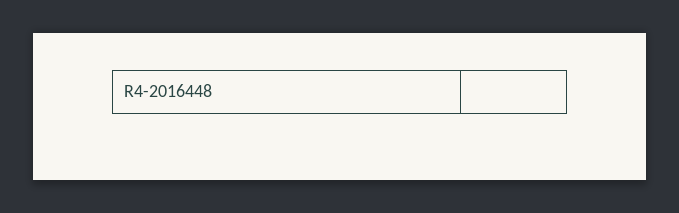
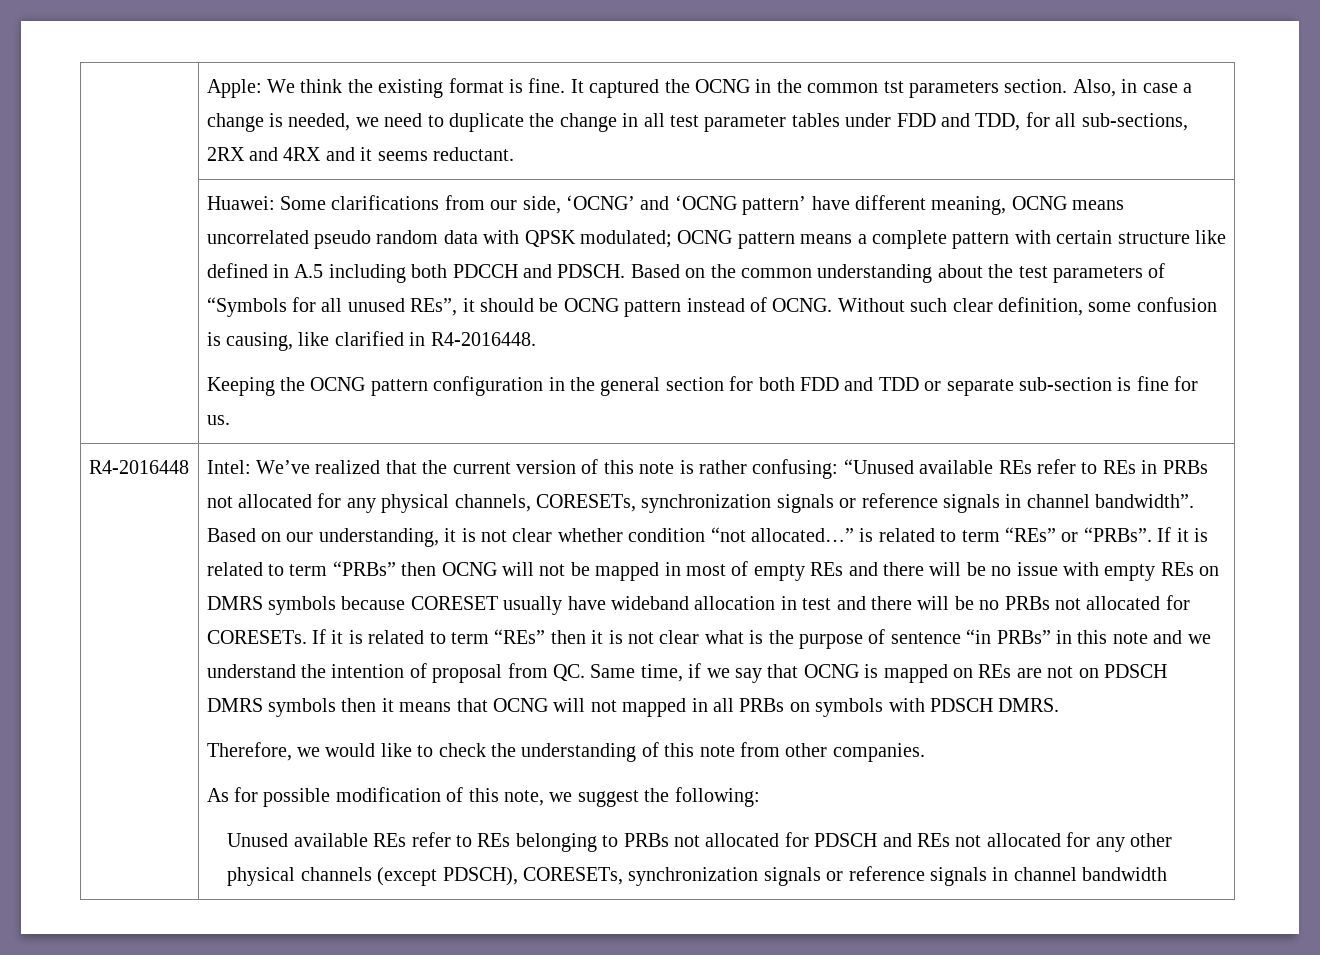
[124,84,213,97] R4-2016448 | -> [206,78,1192,98] [206,112,1188,132] [206,147,514,161] [206,195,1125,215] [206,230,1226,249] [206,263,1166,283] [206,297,1217,317] [206,331,536,351] [206,376,1199,396] [206,415,230,425] [88,460,189,474] [206,459,1208,479] [206,493,1195,513] [206,527,1208,547] [206,561,1220,581] [206,595,1190,615] [206,629,1211,649] [206,663,1167,683] [206,698,1060,717] [206,742,925,762] [206,787,760,807] [227,832,1173,852] [227,866,1168,886] | Apple: We think the existing format is fine. It captured the OCNG in the common tst parameters section. Also, in case a change is needed, we need to duplicate the change in all test parameter tables under FDD and TDD, for all sub-sections, 2RX and 4RX and it seems reductant. // | Huawei: Some clarifications from our side, ‘OCNG’ and ‘OCNG pattern’ have different meaning, OCNG means uncorrelated pseudo random data with QPSK modulated; OCNG pattern means a complete pattern with certain structure like defined in A.5 including both PDCCH and PDSCH. Based on the common understanding about the test parameters of “Symbols for all unused REs”, it should be OCNG pattern instead of OCNG. Without such clear definition, some confusion is causing, like clarified in R4-2016448. // Keeping the OCNG pattern configuration in the general section for both FDD and TDD or separate sub-section is fine for us. // R4-2016448 | Intel: We’ve realized that the current version of this note is rather confusing: “Unused available REs refer to REs in PRBs not allocated for any physical channels, CORESETs, synchronization signals or reference signals in channel bandwidth”. Based on our understanding, it is not clear whether condition “not allocated…” is related to term “REs” or “PRBs”. If it is related to term “PRBs” then OCNG will not be mapped in most of empty REs and there will be no issue with empty REs on DMRS symbols because CORESET usually have wideband allocation in test and there will be no PRBs not allocated for CORESETs. If it is related to term “REs” then it is not clear what is the purpose of sentence “in PRBs” in this note and we understand the intention of proposal from QC. Same time, if we say that OCNG is mapped on REs are not on PDSCH DMRS symbols then it means that OCNG will not mapped in all PRBs on symbols with PDSCH DMRS. // Therefore, we would like to check the understanding of this note from other companies. // As for possible modification of this note, we suggest the following: // Unused available REs refer to REs belonging to PRBs not allocated for PDSCH and REs not allocated for any other physical channels (except PDSCH), CORESETs, synchronization signals or reference signals in channel bandwidth

